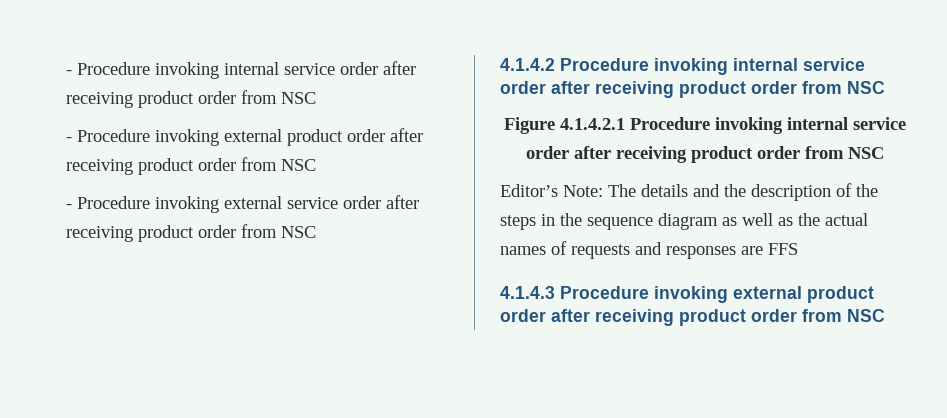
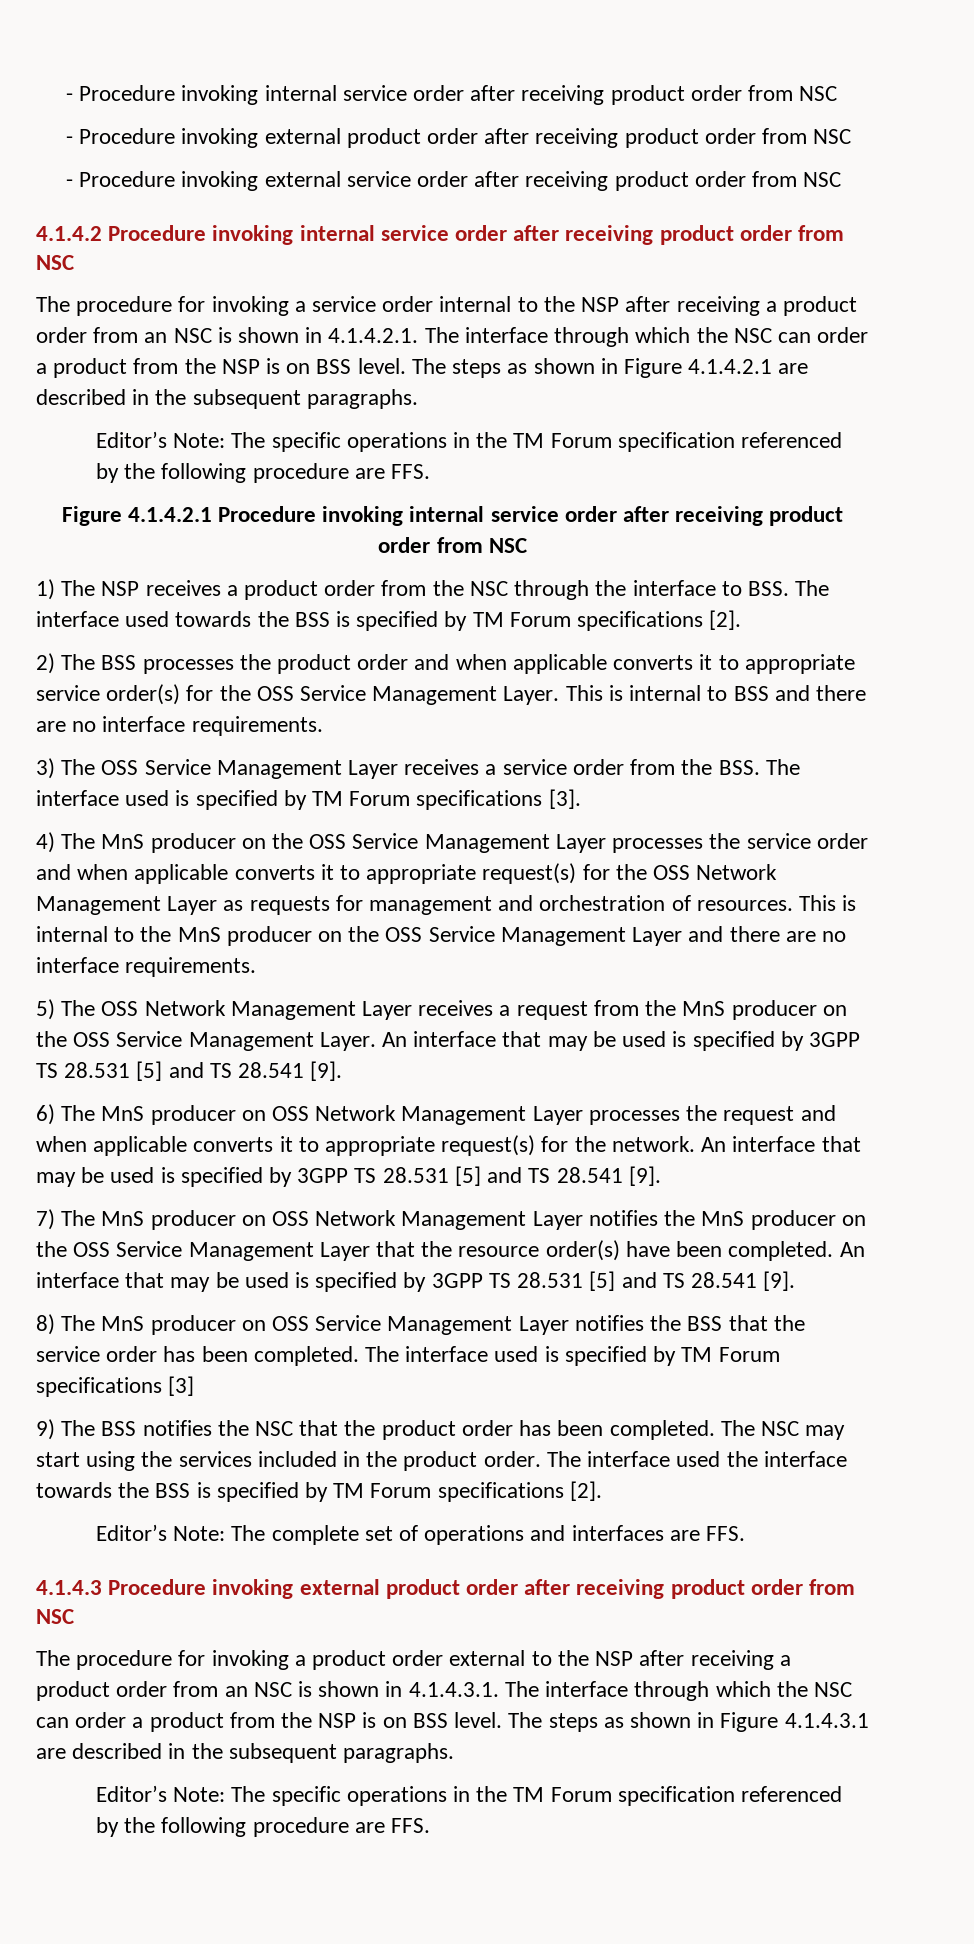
(885, 87) none -> [36,296,857,316] [36,327,869,347] [36,358,809,378] [36,389,418,409] [95,431,842,452] [95,463,430,483] // The procedure for invoking a service order internal to the NSP after receiving a product order from an NSC is shown in 4.1.4.2.1. The interface through which the NSC can order a product from the NSP is on BSS level. The steps as shown in Figure 4.1.4.2.1 are described in the subsequent paragraphs. // Editor’s Note: The specific operations in the TM Forum specification referenced by the following procedure are FFS.
[500,183,878,201] [500,213,868,230] [500,241,798,259] Editor’s Note: The details and the description of the steps in the sequence diagram as well as the actual names of requests and responses are FFS -> [36,579,830,600] [36,610,742,631] [36,653,855,674] [36,684,866,705] [36,716,323,736] [36,758,800,779] [36,789,581,810] [36,832,868,853] [36,863,778,884] [36,895,857,915] [36,926,846,946] [36,957,257,977] [36,999,847,1020] [36,1031,860,1051] [36,1061,343,1081] [36,1104,836,1125] [36,1135,861,1156] [36,1166,661,1187] [36,1209,866,1230] [36,1240,865,1261] [36,1271,796,1292] [36,1314,805,1335] [36,1346,780,1366] [36,1376,195,1397] [36,1419,846,1440] [36,1451,847,1471] [36,1481,602,1502] [95,1524,745,1545] 1) The NSP receives a product order from the NSC through the interface to BSS. The interface used towards the BSS is specified by TM Forum specifications [2]. // 2) The BSS processes the product order and when applicable converts it to appropriate service order(s) for the OSS Service Management Layer. This is internal to BSS and there are no interface requirements. // 3) The OSS Service Management Layer receives a service order from the BSS. The interface used is specified by TM Forum specifications [3]. // 4) The MnS producer on the OSS Service Management Layer processes the service order and when applicable converts it to appropriate request(s) for the OSS Network Management Layer as requests for management and orchestration of resources. This is internal to the MnS producer on the OSS Service Management Layer and there are no interface requirements. // 5) The OSS Network Management Layer receives a request from the MnS producer on the OSS Service Management Layer. An interface that may be used is specified by 3GPP TS 28.531 [5] and TS 28.541 [9]. // 6) The MnS producer on OSS Network Management Layer processes the request and when applicable converts it to appropriate request(s) for the network. An interface that may be used is specified by 3GPP TS 28.531 [5] and TS 28.541 [9]. // 7) The MnS producer on OSS Network Management Layer notifies the MnS producer on the OSS Service Management Layer that the resource order(s) have been completed. An interface that may be used is specified by 3GPP TS 28.531 [5] and TS 28.541 [9]. // 8) The MnS producer on OSS Service Management Layer notifies the BSS that the service order has been completed. The interface used is specified by TM Forum specifications [3] // 9) The BSS notifies the NSC that the product order has been completed. The NSC may start using the services included in the product order. The interface used the interface towards the BSS is specified by TM Forum specifications [2]. // Editor’s Note: The complete set of operations and interfaces are FFS.
(885, 315) none -> [36,1650,791,1670] [36,1681,852,1701] [36,1712,869,1732] [36,1743,455,1763] [95,1785,842,1806] [95,1817,430,1837] // The procedure for invoking a product order external to the NSP after receiving a product order from an NSC is shown in 4.1.4.3.1. The interface through which the NSC can order a product from the NSP is on BSS level. The steps as shown in Figure 4.1.4.3.1 are described in the subsequent paragraphs. // Editor’s Note: The specific operations in the TM Forum specification referenced by the following procedure are FFS.

